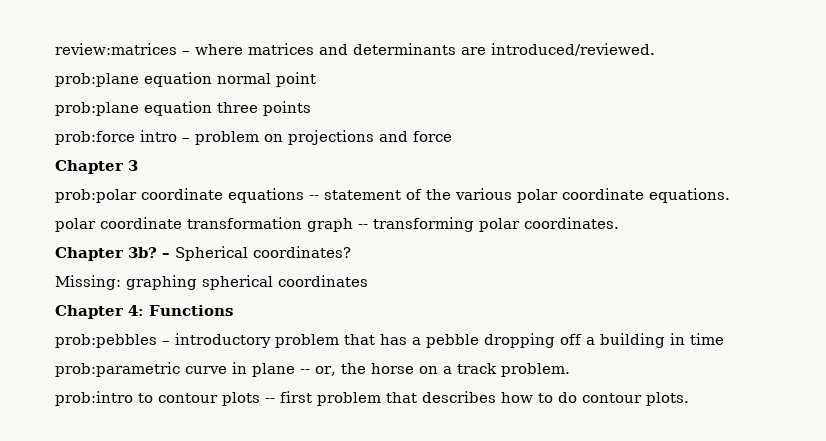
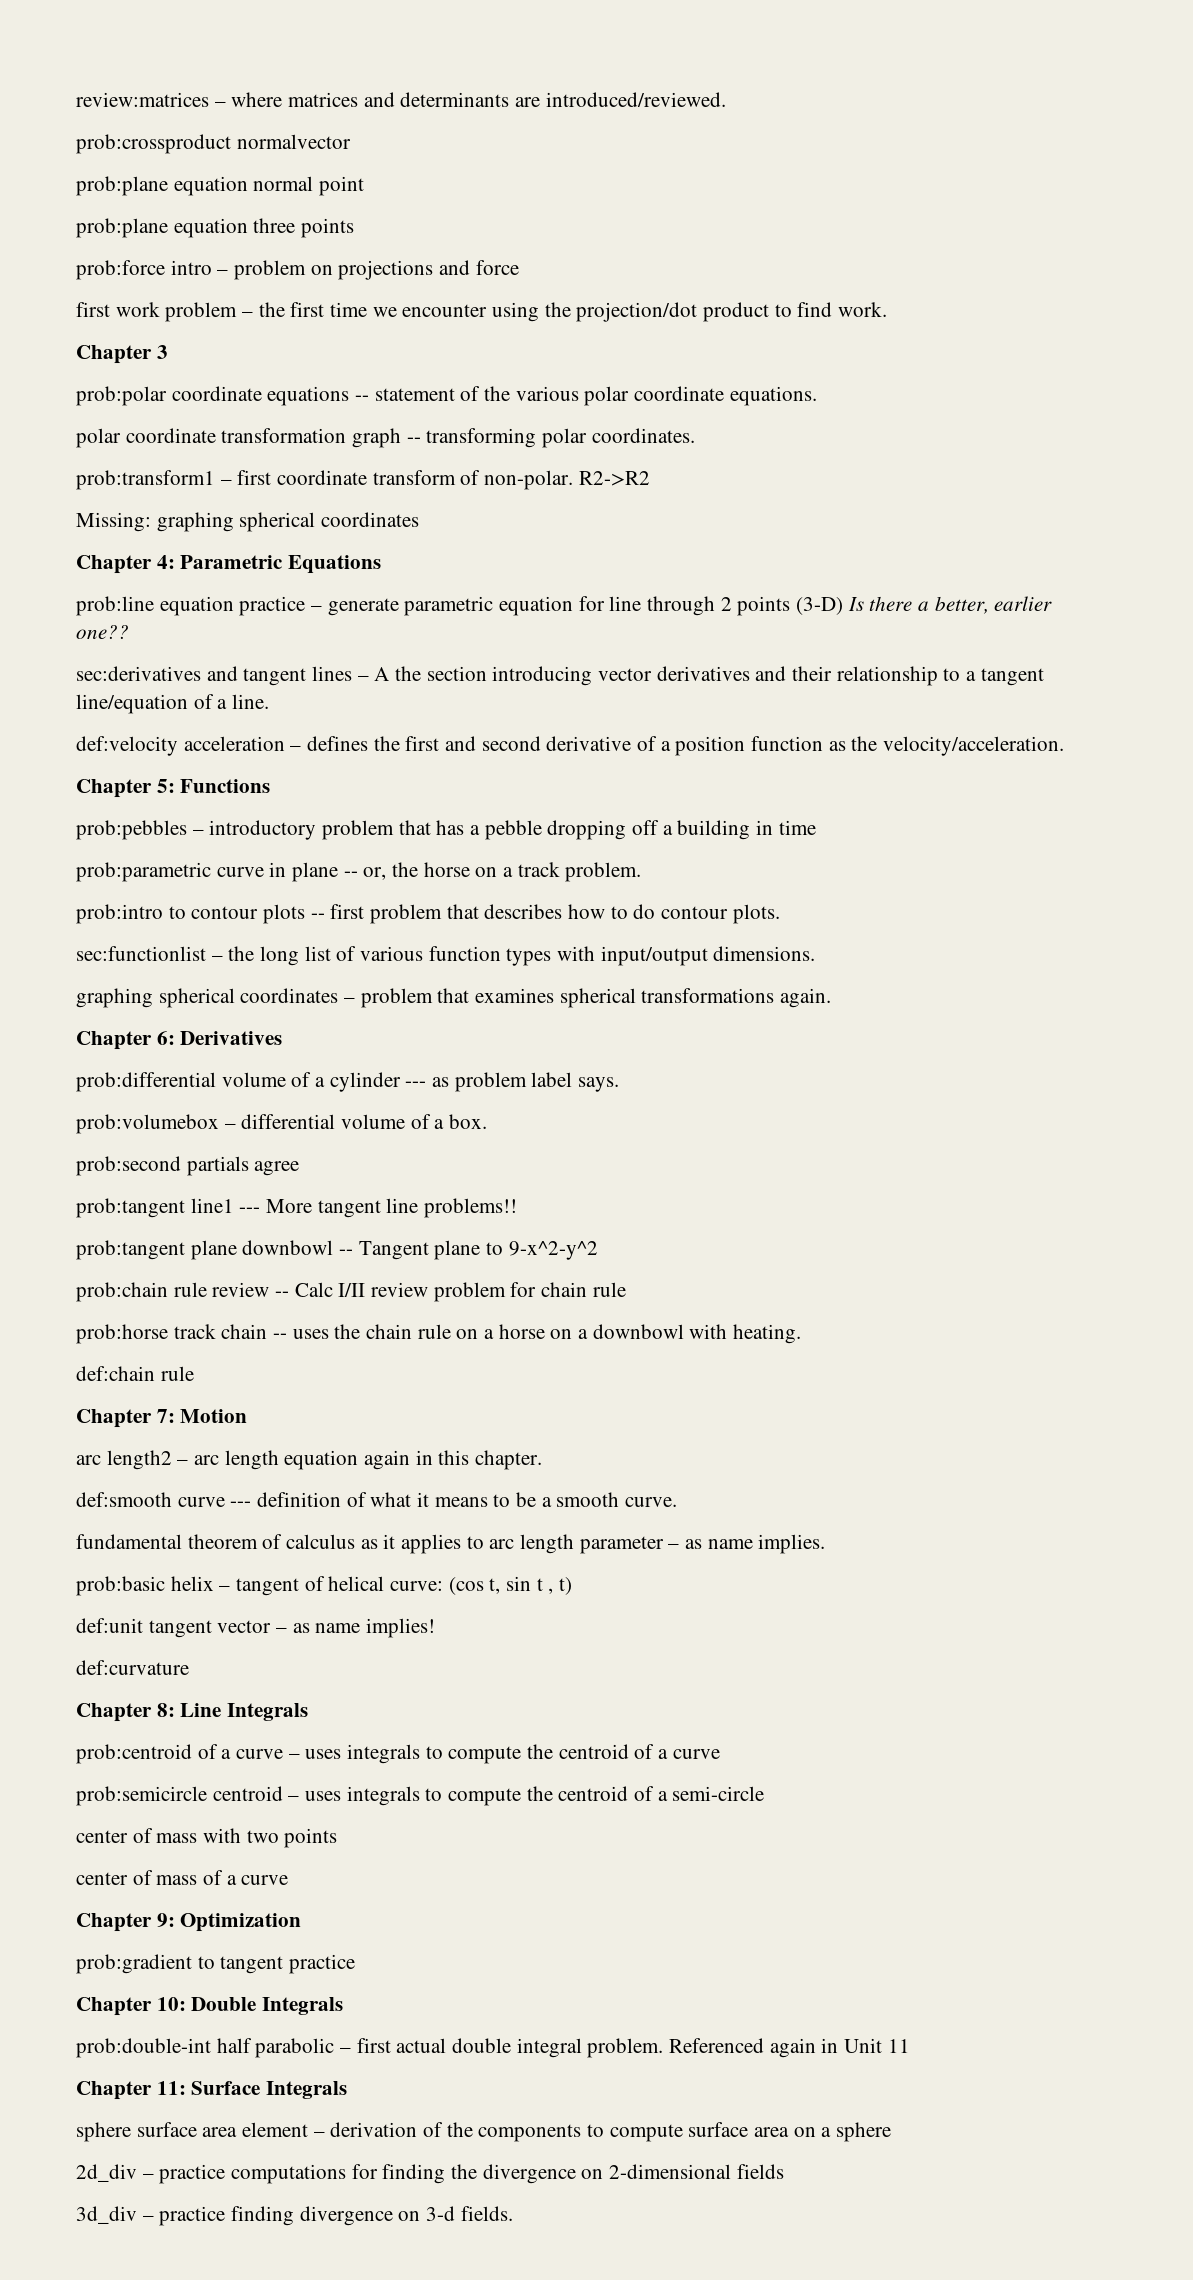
(655, 49) none -> [76,134,351,154] // prob:crossproduct normalvector
(452, 136) none -> [76,302,888,322] // first work problem – the first time we encounter using the projection/dot product to find work.
[55,246,351,261] Chapter 3b? – Spherical coordinates? -> [76,470,650,490] prob:transform1 – first coordinate transform of non-polar. R2->R2
(144, 310) none -> [180,555,382,574] [76,596,1053,616] [76,625,129,639] [76,666,1044,686] [76,694,270,714] [76,736,1065,756] [76,779,175,798] Parametric Equations // prob:line equation practice – generate parametric equation for line through 2 points (3-D) Is there a better, earlier one?? // sec:derivatives and tangent lines – A the section introducing vector derivatives and their relationship to a tangent line/equation of a line. // def:velocity acceleration – defines the first and second derivative of a position function as the velocity/acceleration. // Chapter 5:
(689, 399) none -> [76,946,816,966] [76,988,832,1008] [76,1031,283,1050] [76,1072,620,1092] [76,1114,488,1134] [76,1156,300,1176] [76,1198,518,1218] [76,1240,598,1260] [76,1282,626,1302] [76,1324,802,1344] [76,1366,194,1381] [76,1409,248,1428] [76,1450,543,1470] [76,1492,678,1507] [76,1534,826,1554] [76,1576,573,1596] [76,1618,436,1638] [76,1660,189,1675] [76,1703,309,1722] [76,1744,720,1764] [76,1786,765,1806] [76,1828,338,1848] [76,1870,289,1885] [76,1913,302,1932] [76,1954,356,1974] [76,1997,344,2016] [76,2038,910,2058] [76,2081,348,2100] [76,2122,892,2142] [76,2164,784,2184] [76,2206,513,2226] // sec:functionlist – the long list of various function types with input/output dimensions. // graphing spherical coordinates – problem that examines spherical transformations again. // Chapter 6: Derivatives // prob:differential volume of a cylinder --- as problem label says. // prob:volumebox – differential volume of a box. // prob:second partials agree // prob:tangent line1 --- More tangent line problems!! // prob:tangent plane downbowl -- Tangent plane to 9-x^2-y^2 // prob:chain rule review -- Calc I/II review problem for chain rule // prob:horse track chain -- uses the chain rule on a horse on a downbowl with heating. // def:chain rule // Chapter 7: Motion // arc length2 – arc length equation again in this chapter. // def:smooth curve --- definition of what it means to be a smooth curve. // fundamental theorem of calculus as it applies to arc length parameter – as name implies. // prob:basic helix – tangent of helical curve: (cos t, sin t , t) // def:unit tangent vector – as name implies! // def:curvature // Chapter 8: Line Integrals // prob:centroid of a curve – uses integrals to compute the centroid of a curve // prob:semicircle centroid – uses integrals to compute the centroid of a semi-circle // center of mass with two points // center of mass of a curve // Chapter 9: Optimization // prob:gradient to tangent practice // Chapter 10: Double Integrals // prob:double-int half parabolic – first actual double integral problem. Referenced again in Unit 11 // Chapter 11: Surface Integrals // sphere surface area element – derivation of the components to compute surface area on a sphere // 2d_div – practice computations for finding the divergence on 2-dimensional fields // 3d_div – practice finding divergence on 3-d fields.

